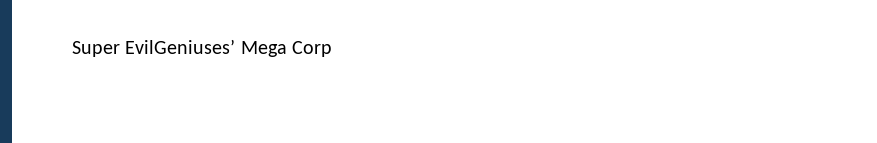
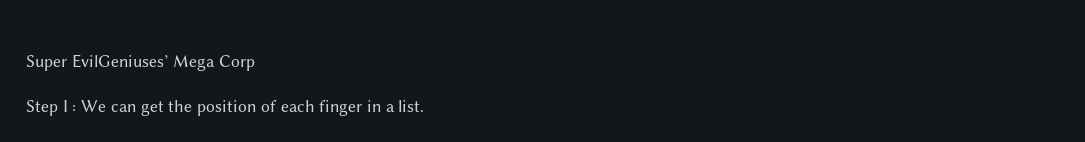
(333, 49) none -> [26,100,425,116] // Step I : We can get the position of each finger in a list.

